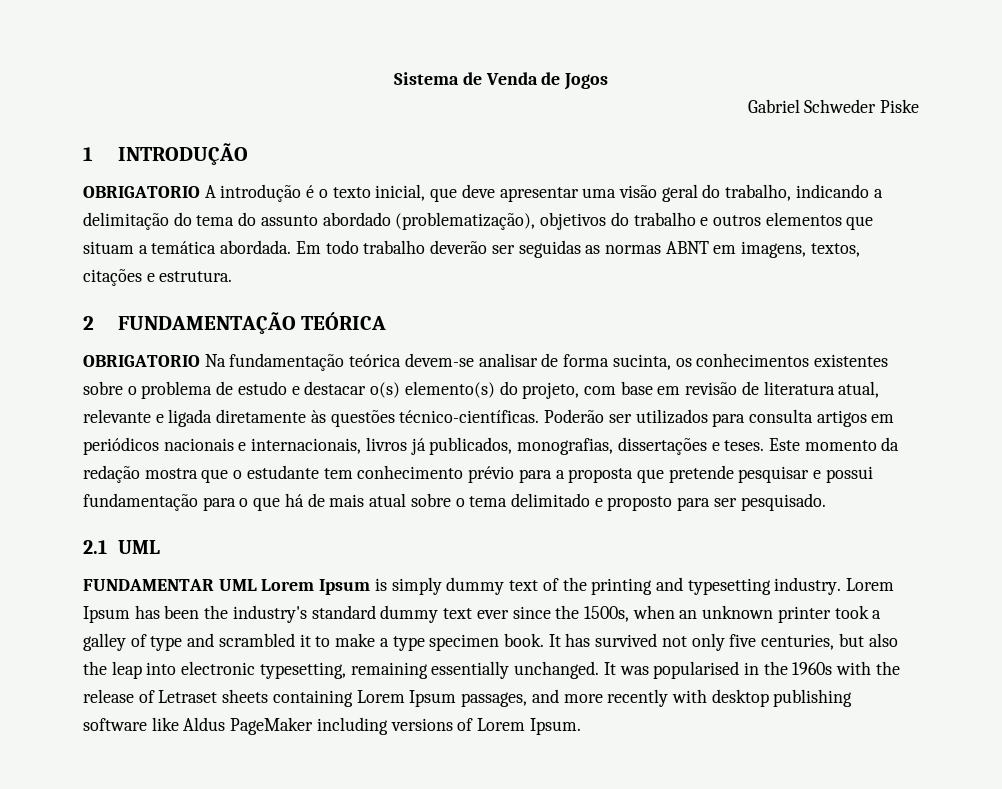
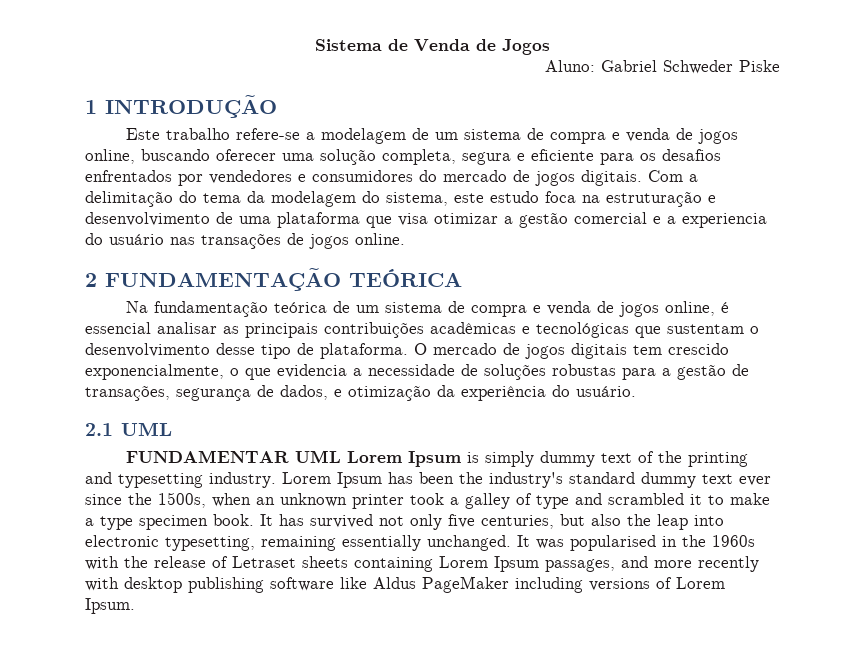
(608, 81) none -> [545,60,595,72] Aluno:
[83,184,883,202] [83,212,874,230] [83,240,860,258] [83,269,233,286] OBRIGATORIO A introdução é o texto inicial, que deve apresentar uma visão geral do trabalho, indicando a delimitação do tema do assunto abordado (problematização), objetivos do trabalho e outros elementos que situam a temática abordada. Em todo trabalho deverão ser seguidas as normas ABNT em imagens, textos, citações e estrutura. -> [126,128,739,144] [85,149,721,165] [85,170,698,186] [85,191,716,207] [85,212,767,228] [85,233,405,249] Este trabalho refere-se a modelagem de um sistema de compra e venda de jogos online, buscando oferecer uma solução completa, segura e eficiente para os desafios enfrentados por vendedores e consumidores do mercado de jogos digitais. Com a delimitação do tema da modelagem do sistema, este estudo foca na estruturação e desenvolvimento de uma plataforma que visa otimizar a gestão comercial e a experiencia do usuário nas transações de jogos online.
[83,355,200,367] OBRIGATORIO -> (463, 277) none
[404,353,888,370] [83,381,880,399] [83,409,895,427] [83,437,900,455] [83,465,873,483] [83,493,826,511] devem-se analisar de forma sucinta, os conhecimentos existentes sobre o problema de estudo e destacar o(s) elemento(s) do projeto, com base em revisão de literatura atual, relevante e ligada diretamente às questões técnico-científicas. Poderão ser utilizados para consulta artigos em periódicos nacionais e internacionais, livros já publicados, monografias, dissertações e teses. Este momento da redação mostra que o estudante tem conhecimento prévio para a proposta que pretende pesquisar e possui fundamentação para o que há de mais atual sobre o tema delimitado e proposto para ser pesquisado. -> [333,301,730,317] [85,322,759,338] [85,343,729,359] [85,364,749,380] [85,385,636,401] de um sistema de compra e venda de jogos online, é essencial analisar as principais contribuições acadêmicas e tecnológicas que sustentam o desenvolvimento desse tipo de plataforma. O mercado de jogos digitais tem crescido exponencialmente, o que evidencia a necessidade de soluções robustas para a gestão de transações, segurança de dados, e otimização da experiência do usuário.

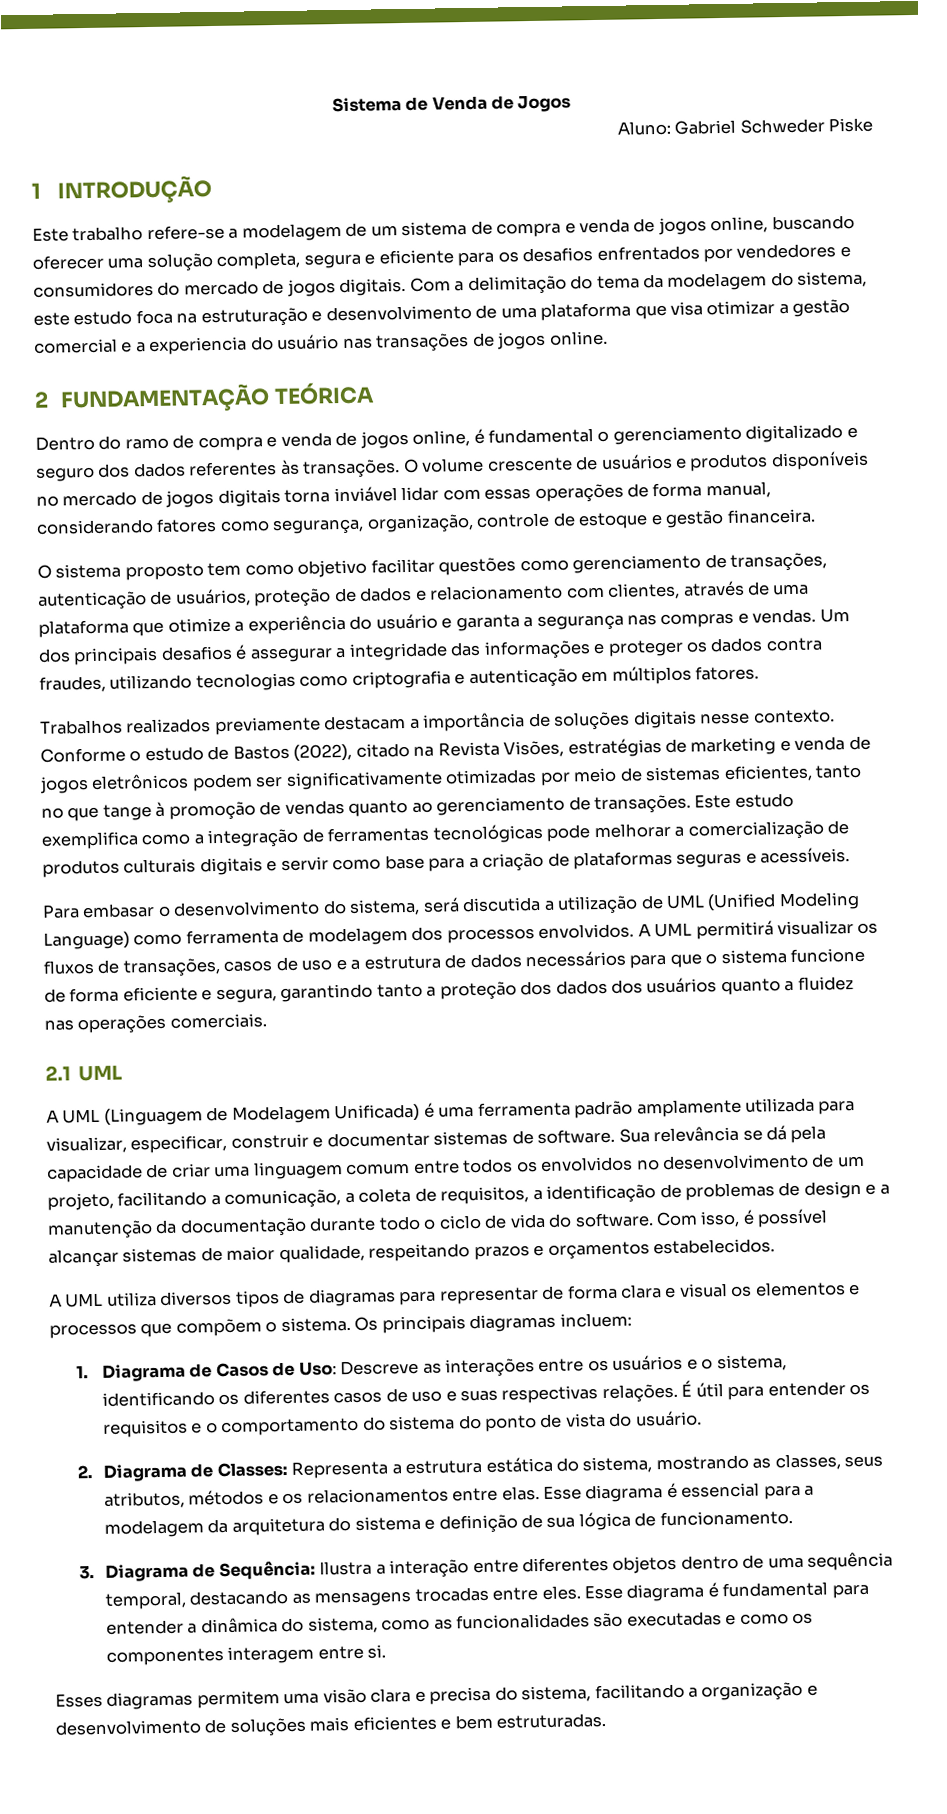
[126,301,443,317] Na fundamentação teórica de um sistema -> [35,435,169,451] Dentro do ramo
[85,322,759,338] [85,343,729,359] [85,364,749,380] [85,385,636,401] [85,422,173,436] [126,450,749,467] [85,472,771,488] [85,492,770,509] [85,514,724,530] [85,535,755,551] [85,556,759,572] [85,576,725,593] [85,598,135,614] essencial analisar as principais contribuições acadêmicas e tecnológicas que sustentam o desenvolvimento desse tipo de plataforma. O mercado de jogos digitais tem crescido exponencialmente, o que evidencia a necessidade de soluções robustas para a gestão de transações, segurança de dados, e otimização da experiência do usuário. // 2.1 UML // FUNDAMENTAR UML Lorem Ipsum is simply dummy text of the printing and typesetting industry. Lorem Ipsum has been the industry's standard dummy text ever since the 1500s, when an unknown printer took a galley of type and scrambled it to make a type specimen book. It has survived not only five centuries, but also the leap into electronic typesetting, remaining essentially unchanged. It was popularised in the 1960s with the release of Letraset sheets containing Lorem Ipsum passages, and more recently with desktop publishing software like Aldus PageMaker including versions of Lorem Ipsum. -> [488,424,858,445] [36,450,869,482] [36,481,771,508] [36,508,816,535] [37,552,828,581] [38,580,810,610] [38,608,850,638] [38,637,823,666] [39,665,760,693] [40,709,835,736] [40,735,871,763] [39,764,863,794] [41,792,794,822] [41,820,850,850] [42,847,851,878] [42,891,860,919] [43,920,879,950] [43,947,866,977] [44,976,854,1004] [44,1013,267,1034] [45,1065,124,1082] [46,1097,856,1126] [46,1125,827,1154] [47,1153,865,1183] [47,1180,890,1211] [47,1208,829,1239] [48,1238,776,1267] [49,1281,861,1308] [49,1312,632,1339] [75,1354,787,1382] [101,1380,871,1407] [102,1410,702,1438] [76,1453,884,1482] [103,1482,815,1509] [103,1510,793,1538] [78,1551,894,1582] [104,1581,869,1610] [105,1611,814,1635] [105,1644,387,1666] [55,1681,818,1710] [55,1713,607,1736] fundamental o gerenciamento digitalizado e seguro dos dados referentes às transações. O volume crescente de usuários e produtos disponíveis no mercado de jogos digitais torna inviável lidar com essas operações de forma manual, considerando fatores como segurança, organização, controle de estoque e gestão financeira. // O sistema proposto tem como objetivo facilitar questões como gerenciamento de transações, autenticação de usuários, proteção de dados e relacionamento com clientes, através de uma plataforma que otimize a experiência do usuário e garanta a segurança nas compras e vendas. Um dos principais desafios é assegurar a integridade das informações e proteger os dados contra fraudes, utilizando tecnologias como criptografia e autenticação em múltiplos fatores. // Trabalhos realizados previamente destacam a importância de soluções digitais nesse contexto. Conforme o estudo de Bastos (2022), citado na Revista Visões, estratégias de marketing e venda de jogos eletrônicos podem ser significativamente otimizadas por meio de sistemas eficientes, tanto no que tange à promoção de vendas quanto ao gerenciamento de transações. Este estudo exemplifica como a integração de ferramentas tecnológicas pode melhorar a comercialização de produtos culturais digitais e servir como base para a criação de plataformas seguras e acessíveis. // Para embasar o desenvolvimento do sistema, será discutida a utilização de UML (Unified Modeling Language) como ferramenta de modelagem dos processos envolvidos. A UML permitirá visualizar os fluxos de transações, casos de uso e a estrutura de dados necessários para que o sistema funcione de forma eficiente e segura, garantindo tanto a proteção dos dados dos usuários quanto a fluidez nas operações comerciais. // 2.1 UML // A UML (Linguagem de Modelagem Unificada) é uma ferramenta padrão amplamente utilizada para visualizar, especificar, construir e documentar sistemas de software. Sua relevância se dá pela capacidade de criar uma linguagem comum entre todos os envolvidos no desenvolvimento de um projeto, facilitando a comunicação, a coleta de requisitos, a identificação de problemas de design e a manutenção da documentação durante todo o ciclo de vida do software. Com isso, é possível alcançar sistemas de maior qualidade, respeitando prazos e orçamentos estabelecidos. // A UML utiliza diversos tipos de diagramas para representar de forma clara e visual os elementos e processos que compõem o sistema. Os principais diagramas incluem: // 1. Diagrama de Casos de Uso: Descreve as interações entre os usuários e o sistema, identificando os diferentes casos de uso e suas respectivas relações. É útil para entender os requisitos e o comportamento do sistema do ponto de vista do usuário. // 2. Diagrama de Classes: Representa a estrutura estática do sistema, mostrando as classes, seus atributos, métodos e os relacionamentos entre elas. Esse diagrama é essencial para a modelagem da arquitetura do sistema e definição de sua lógica de funcionamento. // 3. Diagrama de Sequência: Ilustra a interação entre diferentes objetos dentro de uma sequência temporal, destacando as mensagens trocadas entre eles. Esse diagrama é fundamental para entender a dinâmica do sistema, como as funcionalidades são executadas e como os componentes interagem entre si. // Esses diagramas permitem uma visão clara e precisa do sistema, facilitando a organização e desenvolvimento de soluções mais eficientes e bem estruturadas.

